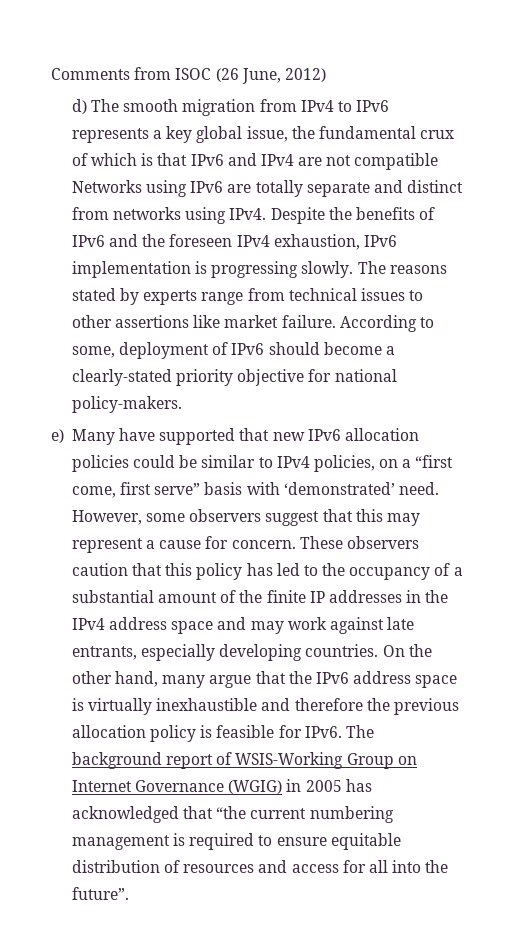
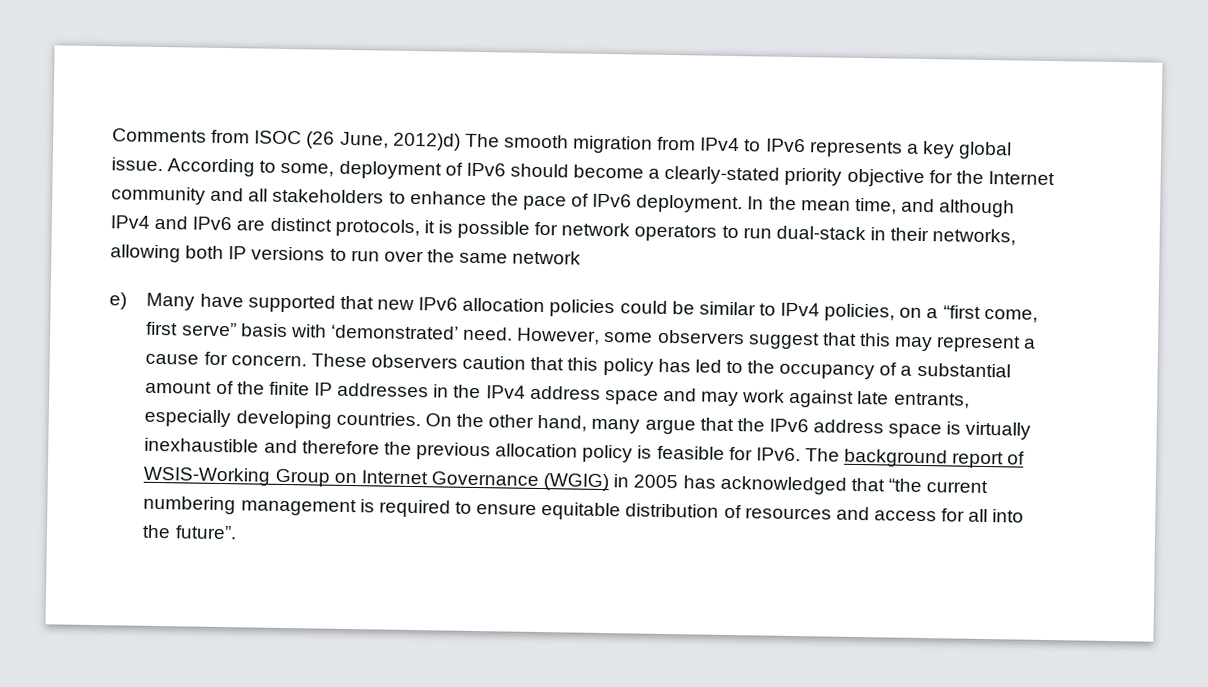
[284,68,326,82] [71,99,87,114] 2012) // d) -> [392,132,461,151] 2012)d)
[246,126,455,142] [71,153,439,170] [71,180,464,197] [71,207,436,224] [71,234,397,250] [71,261,447,278] [71,288,424,305] [71,315,336,328] issue, the fundamental crux of which is that IPv6 and IPv4 are not compatible Networks using IPv6 are totally separate and distinct from networks using IPv4. Despite the benefits of IPv6 and the foreseen IPv4 exhaustion, IPv6 implementation is progressing slowly. The reasons stated by experts range from technical issues to other assertions like market failure. -> [111,157,163,172] issue.
[334,369,397,382] [71,396,182,413] national policy-makers. -> [955,170,1055,186] [111,186,1016,218] [110,215,1017,246] [110,244,582,265] the Internet community and all stakeholders to enhance the pace of IPv6 deployment. In the mean time, and although IPv4 and IPv6 are distinct protocols, it is possible for network operators to run dual-stack in their networks, allowing both IP versions to run over the same network

